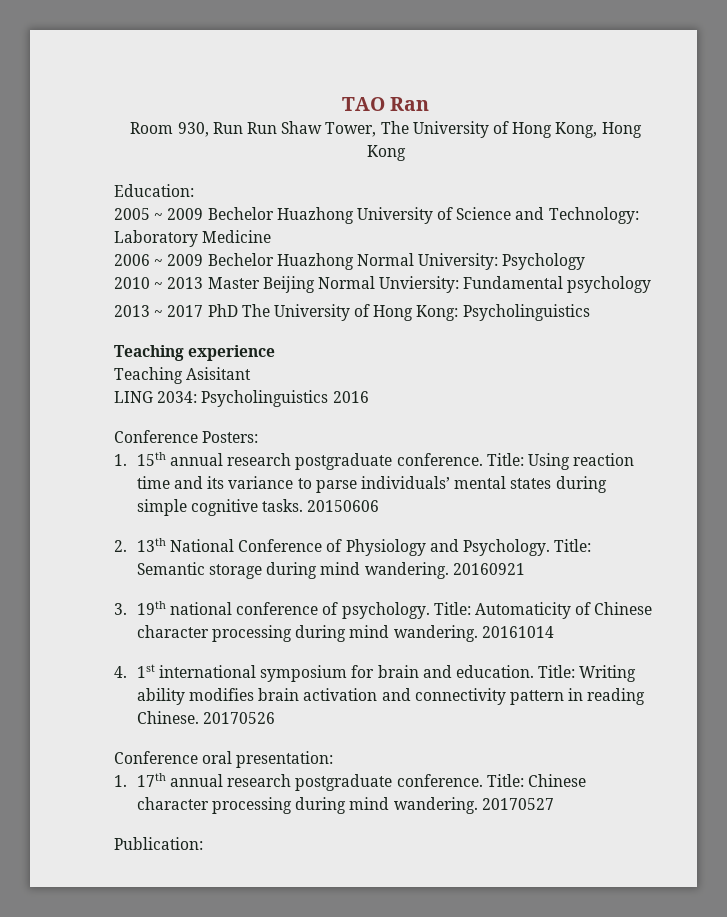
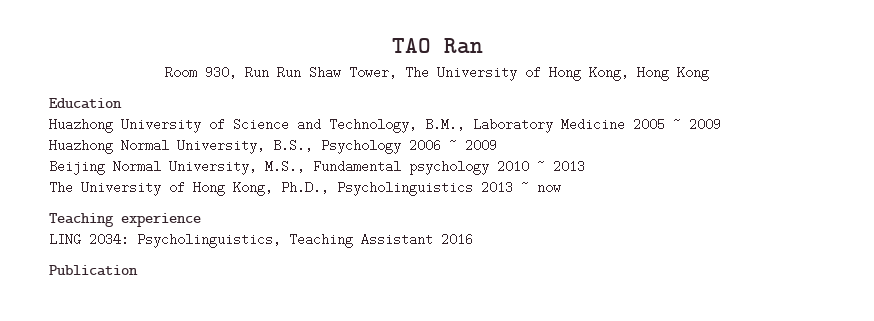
[114,184,194,197] [114,207,274,220] Education: // 2005 ~ 2009 Bechelor -> [49,98,122,109] Education //
[548,207,639,224] Technology: -> [329,118,465,133] Technology, B.M.,
[114,253,586,270] [114,276,652,293] [114,304,590,321] // 2006 ~ 2009 Bechelor Huazhong Normal University: Psychology // 2010 ~ 2013 Master Beijing Normal Unviersity: Fundamental psychology // 2013 ~ 2017 PhD The University of Hong Kong: Psycholinguistics -> [633,118,721,131] [49,139,497,154] [49,160,585,175] [49,181,561,196] 2005 ~ 2009 // Huazhong Normal University, B.S., Psychology 2006 ~ 2009 // Beijing Normal University, M.S., Fundamental psychology 2010 ~ 2013 // The University of Hong Kong, Ph.D., Psycholinguistics 2013 ~ now
[114,367,252,384] // Teaching Asisitant -> (201, 220) none
[201,390,369,407] [114,430,259,443] [114,452,635,470] [136,476,607,493] [136,499,380,516] [114,538,592,556] [136,562,525,579] [114,601,653,619] [136,625,554,642] [114,664,637,682] [136,688,646,705] [136,711,276,724] [114,751,334,768] [114,773,587,791] [136,797,554,814] [114,837,203,850] Psycholinguistics 2016 // Conference Posters: // 1. 15th annual research postgraduate conference. Title: Using reaction time and its variance to parse individuals’ mental states during simple cognitive tasks. 20150606 // 2. 13th National Conference of Physiology and Psychology. Title: Semantic storage during mind wandering. 20160921 // 3. 19th national conference of psychology. Title: Automaticity of Chinese character processing during mind wandering. 20161014 // 4. 1st international symposium for brain and education. Title: Writing ability modifies brain activation and connectivity pattern in reading Chinese. 20170526 // Conference oral presentation: // 1. 17th annual research postgraduate conference. Title: Chinese character processing during mind wandering. 20170527 // Publication: -> [137,233,473,248] [49,265,138,276] Psycholinguistics, Teaching Assistant 2016 // Publication

